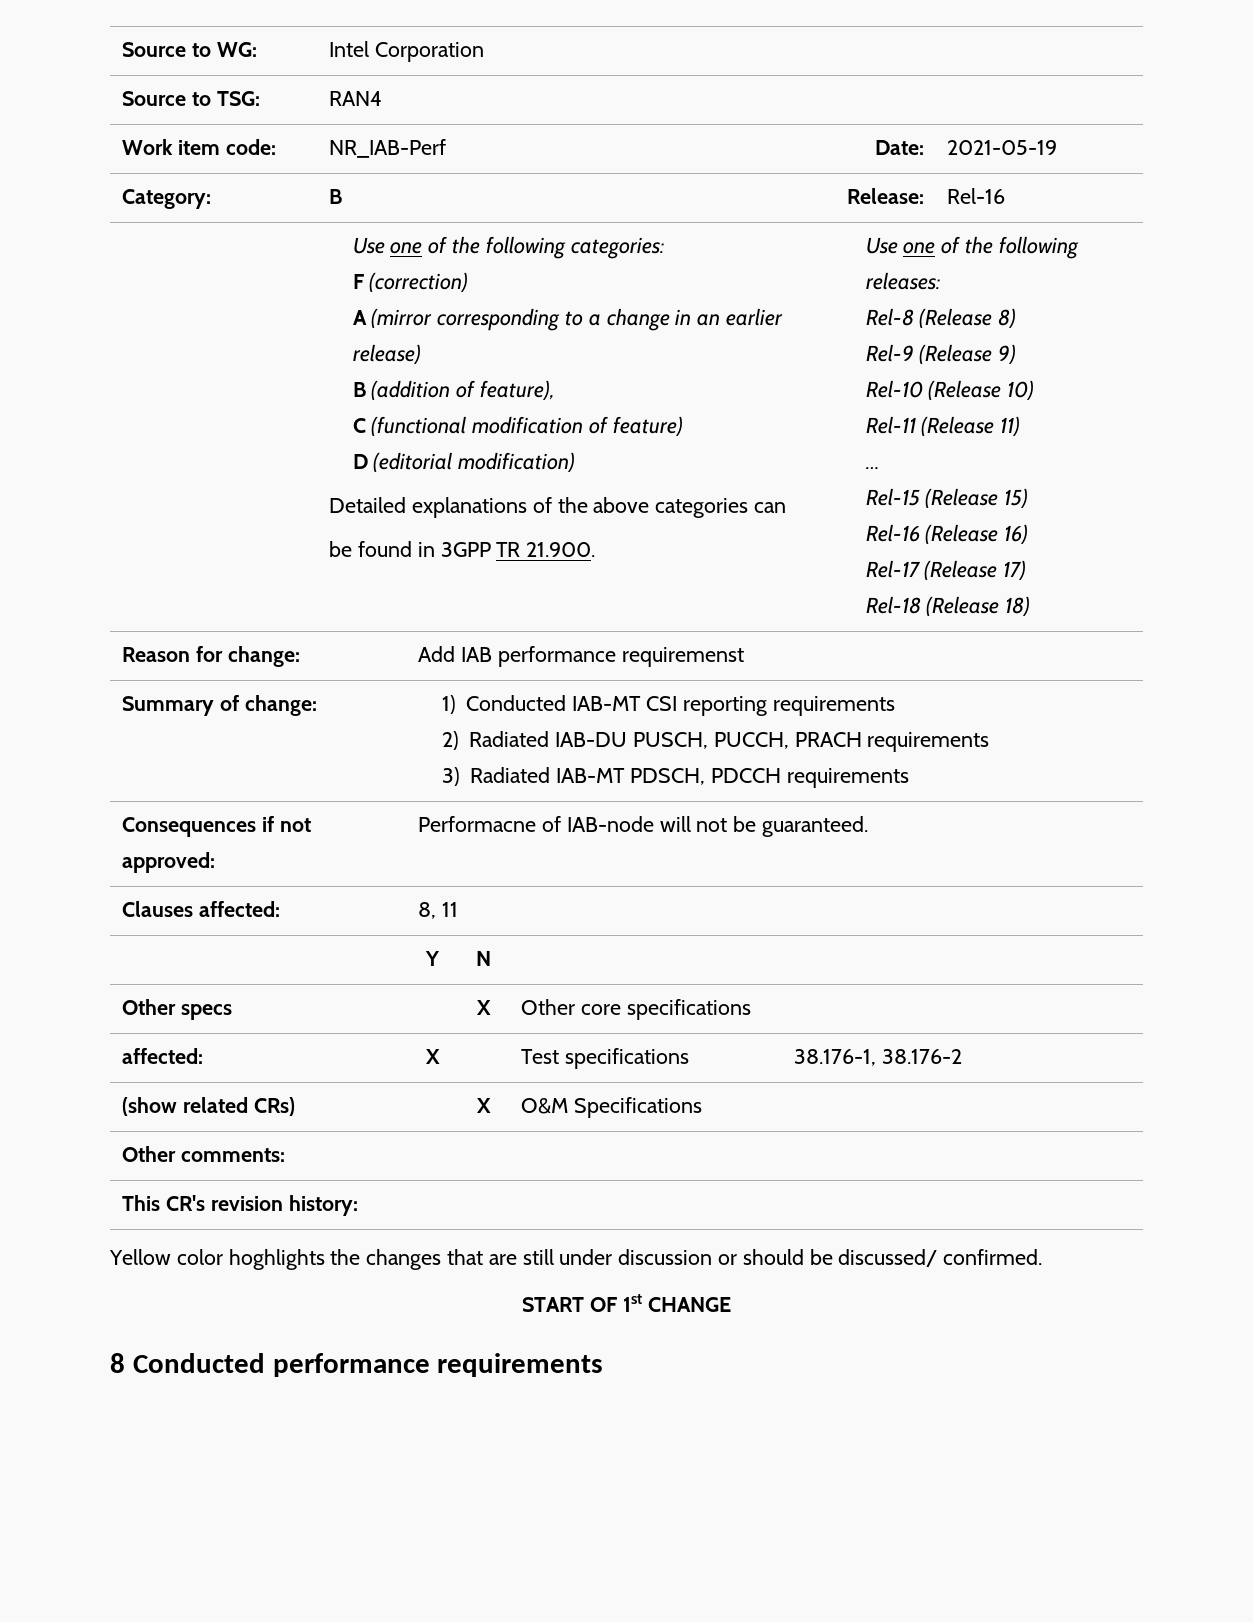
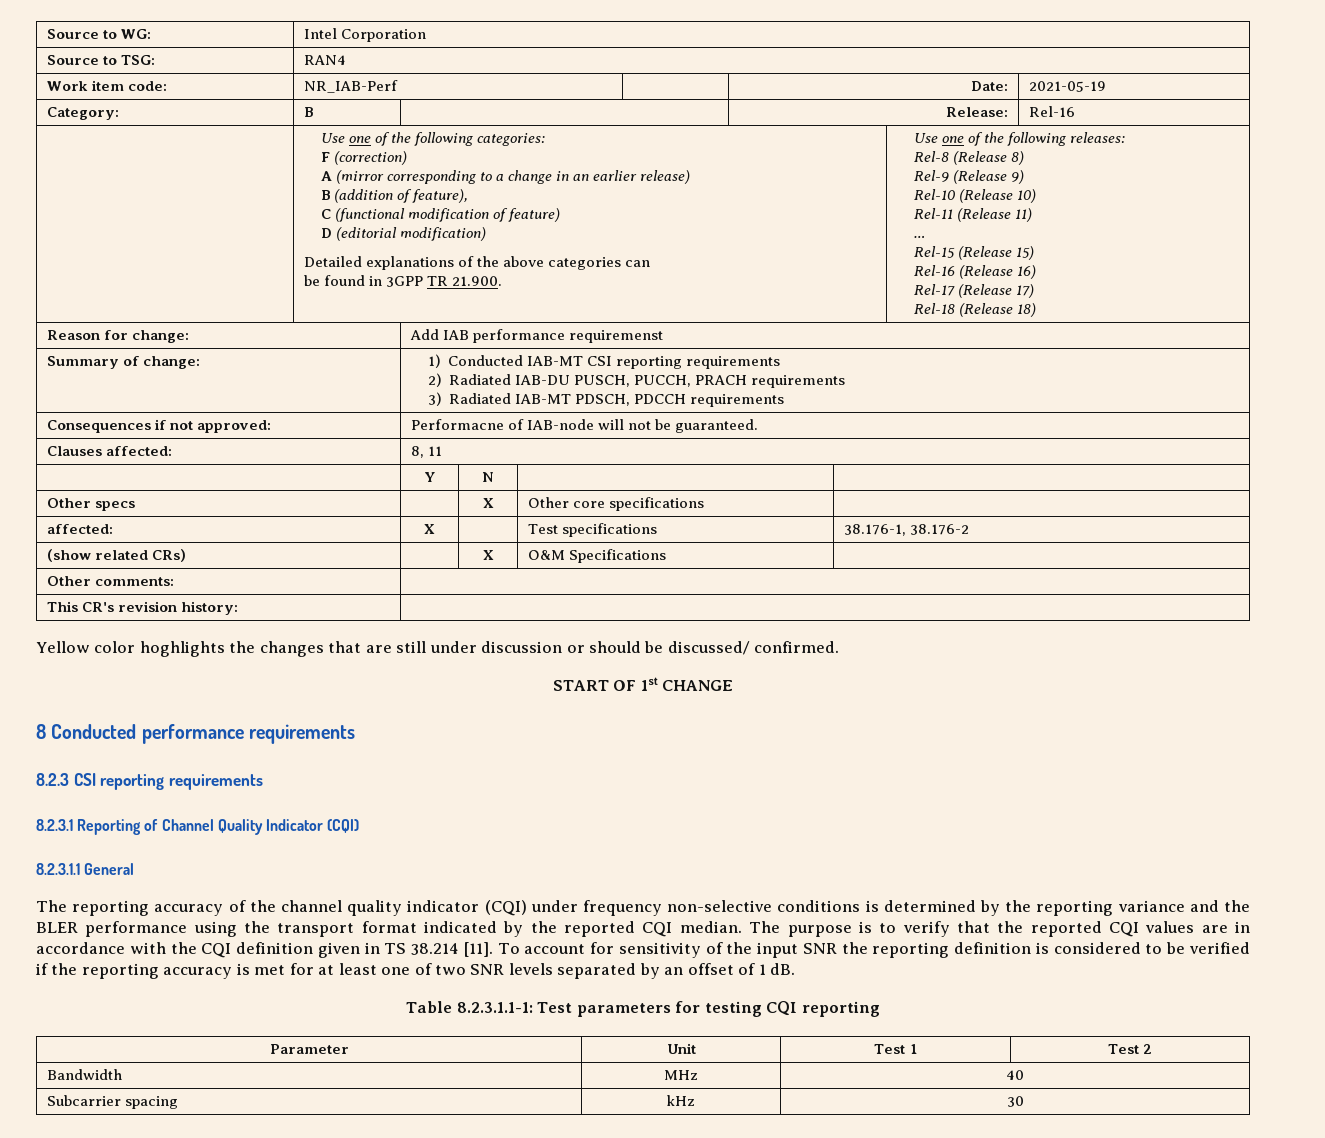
(604, 1365) none -> [36,773,263,790] [36,819,360,835] [36,863,135,875] [36,900,1251,916] [36,921,1250,937] [36,942,1250,958] [36,963,796,979] [406,1001,880,1017] [269,1044,349,1054] [666,1043,696,1054] [874,1044,917,1054] [1107,1044,1153,1054] [46,1069,122,1080] [664,1070,698,1080] [1006,1070,1024,1080] [46,1095,178,1109] [667,1095,695,1106] [1006,1096,1024,1107] // 8.2.3 CSI reporting requirements // 8.2.3.1 Reporting of Channel Quality Indicator (CQI) // 8.2.3.1.1 General // The reporting accuracy of the channel quality indicator (CQI) under frequency non-selective conditions is determined by the reporting variance and the BLER performance using the transport format indicated by the reported CQI median. The purpose is to verify that the reported CQI values are in accordance with the CQI definition given in TS 38.214 [11]. To account for sensitivity of the input SNR the reporting definition is considered to be verified if the reporting accuracy is met for at least one of two SNR levels separated by an offset of 1 dB. // Table 8.2.3.1.1-1: Test parameters for testing CQI reporting // Parameter | Unit | Test 1 | Test 2 // Bandwidth | MHz | 40 // Subcarrier spacing | kHz | 30

